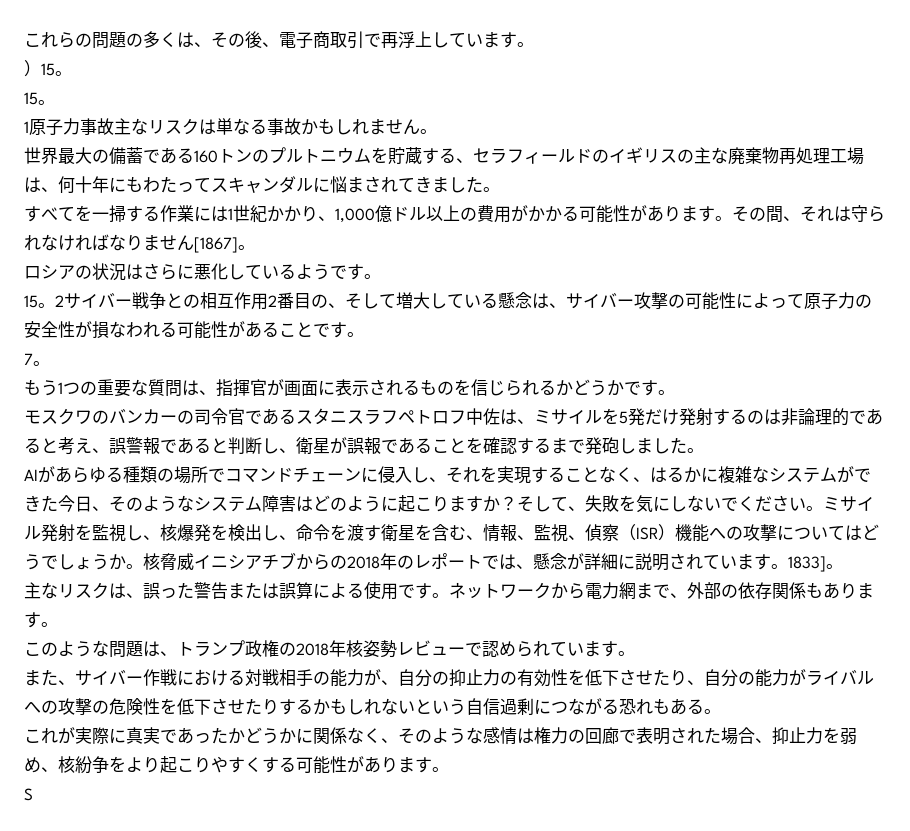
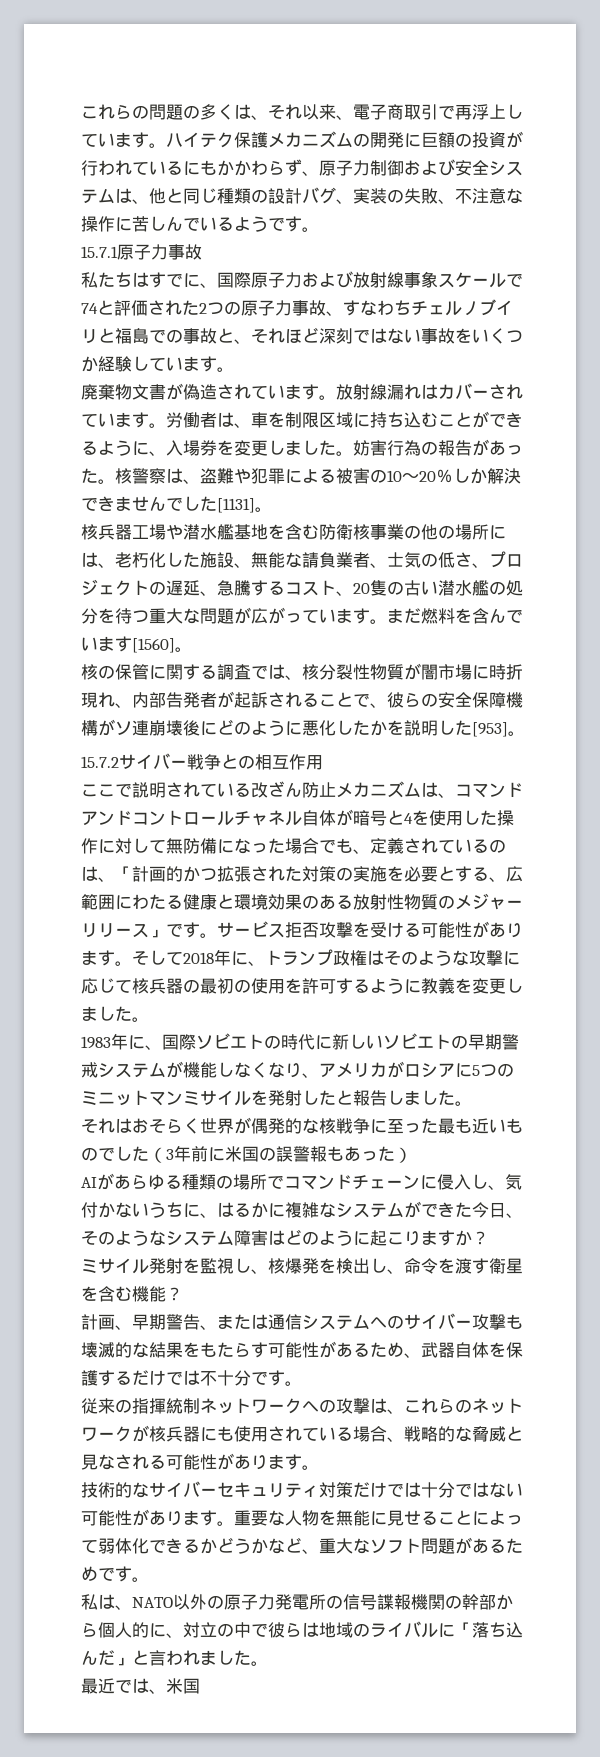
[228,31,262,48] の後 -> [285,104,336,120] れ以来
[24,60,72,77] [24,92,55,105] [24,118,437,136] [24,147,864,165] [24,176,500,193] [24,205,885,223] [24,234,255,253] [24,263,381,281] [24,295,64,308] // ）15。 // 15。 // 1原子力事故主なリスクは単なる事故かもしれません。 // 世界最大の備蓄である160トンのプルトニウムを貯蔵する、セラフィールドのイギリスの主な廃棄物再処理工場は、何十年にもわたってスキャンダルに悩まされてきました。 // すべてを一掃する作業には1世紀かかり、1,000億ドル以上の費用がかかる可能性があります。その間、それは守られなければなりません[1867]。 // ロシアの状況はさらに悪化しているようです。 // 15。2 -> [166,131,523,148] [81,159,523,176] [81,187,523,204] [81,216,319,232] [81,244,202,260] [81,271,523,288] [81,299,513,316] [81,327,523,344] [81,356,234,372] [81,383,523,400] [81,411,523,428] [81,439,523,456] [81,468,521,484] [81,496,272,513] [81,524,506,540] [81,551,523,568] [81,579,523,596] [81,607,523,624] [81,636,192,653] [81,663,523,680] [81,691,523,708] [81,719,525,737] [81,756,119,768] ハイテク保護メカニズムの開発に巨額の投資が行われているにもかかわらず、原子力制御および安全システムは、他と同じ種類の設計バグ、実装の失敗、不注意な操作に苦しんでいるようです。 // 15.7.1原子力事故 // 私たちはすでに、国際原子力および放射線事象スケールで74と評価された2つの原子力事故、すなわちチェルノブイリと福島での事故と、それほど深刻ではない事故をいくつか経験しています。 // 廃棄物文書が偽造されています。放射線漏れはカバーされています。労働者は、車を制限区域に持ち込むことができるように、入場券を変更しました。妨害行為の報告があった。核警察は、盗難や犯罪による被害の10〜20％しか解決できませんでした[1131]。 // 核兵器工場や潜水艦基地を含む防衛核事業の他の場所には、老朽化した施設、無能な請負業者、士気の低さ、プロジェクトの遅延、急騰するコスト、20隻の古い潜水艦の処分を待つ重大な問題が広がっています。まだ燃料を含んでいます[1560]。 // 核の保管に関する調査では、核分裂性物質が闇市場に時折現れ、内部告発者が起訴されることで、彼らの安全保障機構がソ連崩壊後にどのように悪化したかを説明した[953]。 // 15.7.2
[268,292,872,310] [24,321,364,339] [24,353,50,366] [24,379,675,397] [24,408,883,426] [24,437,704,455] 2番目の、そして増大している懸念は、サイバー攻撃の可能性によって原子力の安全性が損なわれる可能性があることです。 // 7。 // もう1つの重要な質問は、指揮官が画面に表示されるものを信じられるかどうかです。 // モスクワのバンカーの司令官であるスタニスラフペトロフ中佐は、ミサイルを5発だけ発射するのは非論理的であると考え、誤警報であると判断し、衛星が誤報であることを確認するまで発砲しました。 -> [81,781,523,798] [81,809,514,826] [81,838,506,854] [81,866,523,882] [81,893,523,910] [81,921,523,938] [81,949,520,966] [81,978,523,994] [81,1006,149,1022] [81,1033,519,1050] [81,1061,514,1078] [81,1090,472,1106] [81,1117,523,1134] [81,1145,412,1163] // ここで説明されている改ざん防止メカニズムは、コマンドアンドコントロールチャネル自体が暗号と4を使用した操作に対して無防備になった場合でも、定義されているのは、「計画的かつ拡張された対策の実施を必要とする、広範囲にわたる健康と環境効果のある放射性物質のメジャーリリース」です。サービス拒否攻撃を受ける可能性があります。そして2018年に、トランプ政権はそのような攻撃に応じて核兵器の最初の使用を許可するように教義を変更しました。 // 1983年に、国際ソビエトの時代に新しいソビエトの早期警戒システムが機能しなくなり、アメリカがロシアに5つのミニットマンミサイルを発射したと報告しました。 // それはおそらく世界が偶発的な核戦争に至った最も近いものでした（3年前に米国の誤警報もあった）
[446,466,633,484] それを実現することなく -> [505,1174,522,1190] [81,1202,200,1218] 気付かないうちに
[517,495,823,513] そして、失敗を気にしないでください。 -> (489, 1238) //
[466,524,879,542] [24,552,843,572] [24,581,874,600] [24,612,58,628] [24,640,635,658] [24,669,874,687] [24,698,721,715] [24,727,857,745] [24,756,279,774] 、情報、監視、偵察（ISR）機能への攻撃についてはどうでしょうか。核脅威イニシアチブからの2018年のレポートでは、懸念が詳細に説明されています。1833]。 // 主なリスクは、誤った警告または誤算による使用です。ネットワークから電力網まで、外部の依存関係もあります。 // このような問題は、トランプ政権の2018年核姿勢レビューで認められています。 // また、サイバー作戦における対戦相手の能力が、自分の抑止力の有効性を低下させたり、自分の能力がライバルへの攻撃の危険性を低下させたりするかもしれないという自信過剰につながる恐れもある。 // これが実際に真実であったかどうかに関係なく、そのような感情は権力の回廊で表明された場合、抑止力を弱め、核紛争をより起こりやすくす -> [132,1286,183,1302] [81,1313,523,1330] [81,1341,523,1358] [81,1370,302,1386] [81,1398,523,1414] [81,1425,523,1442] [81,1454,149,1470] 機能？ // 計画、早期警告、または通信システムへのサイバー攻撃も壊滅的な結果をもたらす可能性があるため、武器自体を保護するだけでは不十分です。 // 従来の指揮統制ネットワークへの攻撃は、これらのネットワークが核兵器にも使用されている場合、戦略的な脅威と見なされ
[24,788,33,801] S -> [81,1481,523,1498] [81,1509,523,1526] [81,1537,523,1554] [81,1566,149,1582] [81,1594,513,1610] [81,1621,523,1638] [81,1650,268,1666] [81,1678,200,1694] 技術的なサイバーセキュリティ対策だけでは十分ではない可能性があります。重要な人物を無能に見せることによって弱体化できるかどうかなど、重大なソフト問題があるためです。 // 私は、NATO以外の原子力発電所の信号諜報機関の幹部から個人的に、対立の中で彼らは地域のライバルに「落ち込んだ」と言われました。 // 最近では、米国

